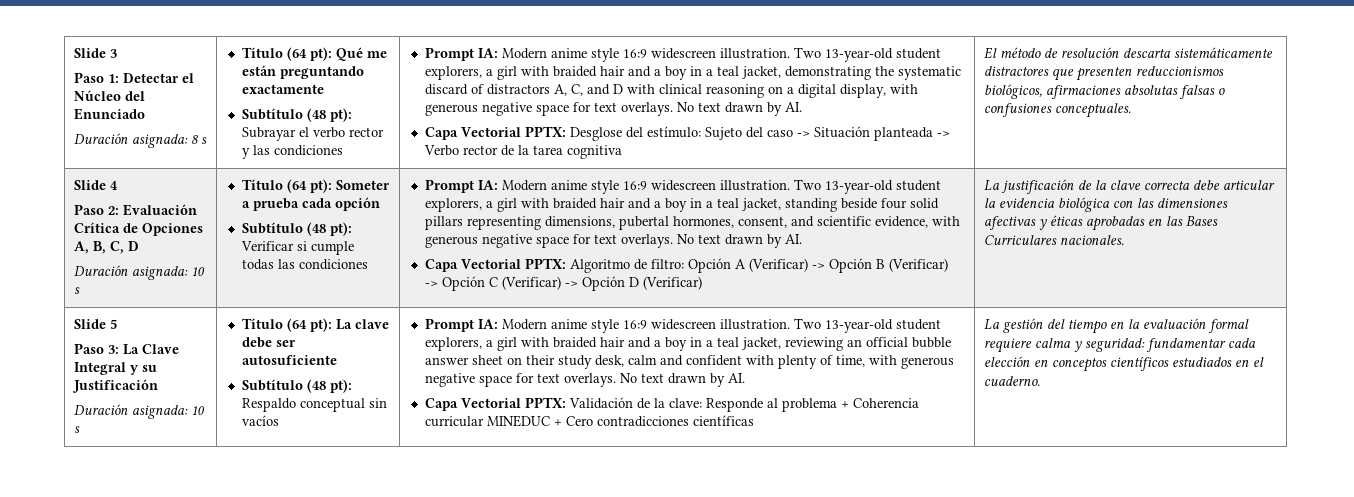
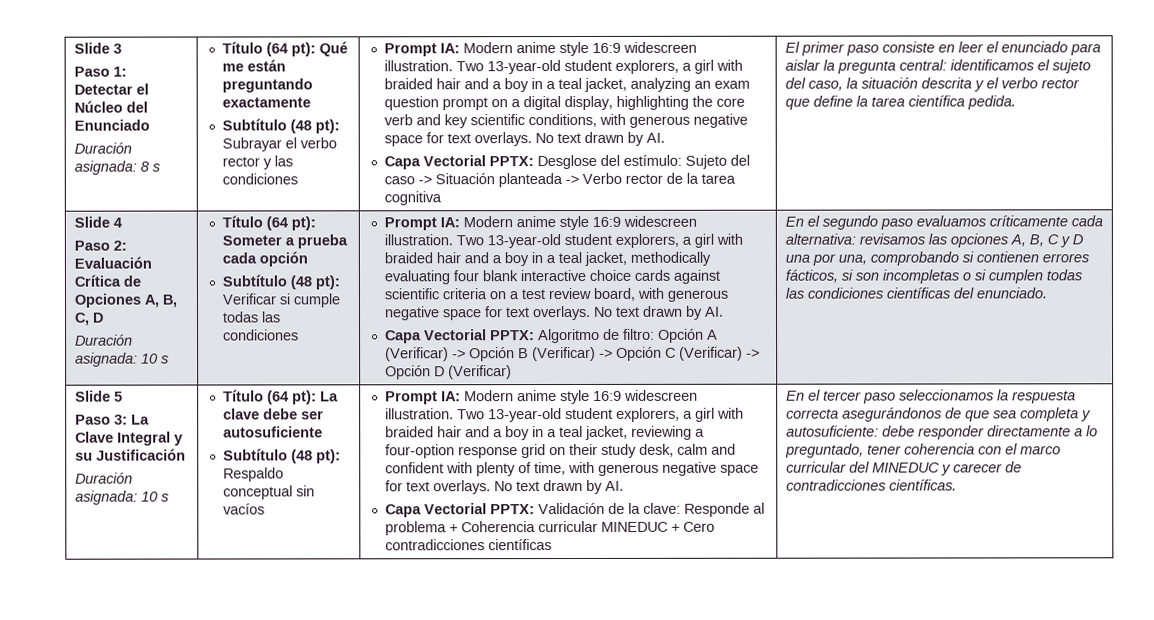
[785,66,962,80] [425,84,887,98] demonstrating the systematic discard of distractors A, C, and D with clinical reasoning on a digital display, -> [629,77,750,92] [383,95,745,111] [383,113,597,129] analyzing an exam question prompt on a digital display, highlighting the core verb and key scientific conditions,
[1000,47,1274,58] [984,66,1225,81] [984,84,1226,99] [984,103,1132,118] método de resolución descarta sistemáticamente distractores que presenten reduccionismos biológicos, afirmaciones absolutas falsas o confusiones conceptuales. -> [800,41,1101,56] [784,59,1091,74] [784,77,1080,92] [784,95,1016,110] primer paso consiste en leer el enunciado para aislar la pregunta central: identificamos el sujeto del caso, la situación descrita y el verbo rector que define la tarea científica pedida.
[785,198,940,212] [425,216,929,230] standing beside four solid pillars representing dimensions, pubertal hormones, consent, and scientific evidence, -> [629,251,711,266] [383,269,720,285] [383,287,635,301] methodically evaluating four blank interactive choice cards against scientific criteria on a test review board,
[984,179,1276,194] [984,197,1229,212] [984,215,1219,231] [984,235,1125,245] La justificación de la clave correcta debe articular la evidencia biológica con las dimensiones afectivas y éticas aprobadas en las Bases Curriculares nacionales. -> [784,215,1103,230] [784,233,1083,248] [784,251,1089,266] [784,269,1082,284] [784,287,1047,299] En el segundo paso evaluamos críticamente cada alternativa: revisamos las opciones A, B, C y D una por una, comprobando si contienen errores fácticos, si son incompletas o si cumplen todas las condiciones científicas del enunciado.
[847,337,952,348] [425,355,504,365] an official bubble answer sheet -> [694,428,705,437] [384,444,546,459] a four-option response grid
[984,318,1250,334] [984,338,1257,353] [984,356,1265,372] [984,376,1041,386] La gestión del tiempo en la evaluación formal requiere calma y seguridad: fundamentar cada elección en conceptos científicos estudiados en el cuaderno. -> [785,389,1076,404] [785,407,1091,422] [785,425,1098,440] [784,443,1061,458] [785,461,1022,476] [785,479,957,491] En el tercer paso seleccionamos la respuesta correcta asegurándonos de que sea completa y autosuficiente: debe responder directamente a lo preguntado, tener coherencia con el marco curricular del MINEDUC y carecer de contradicciones científicas.

